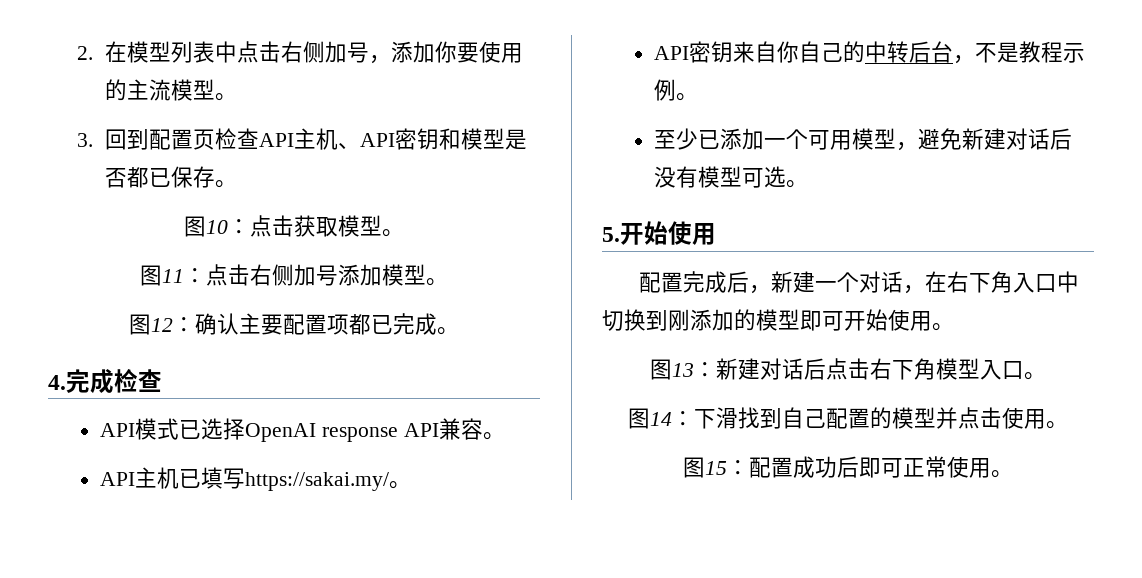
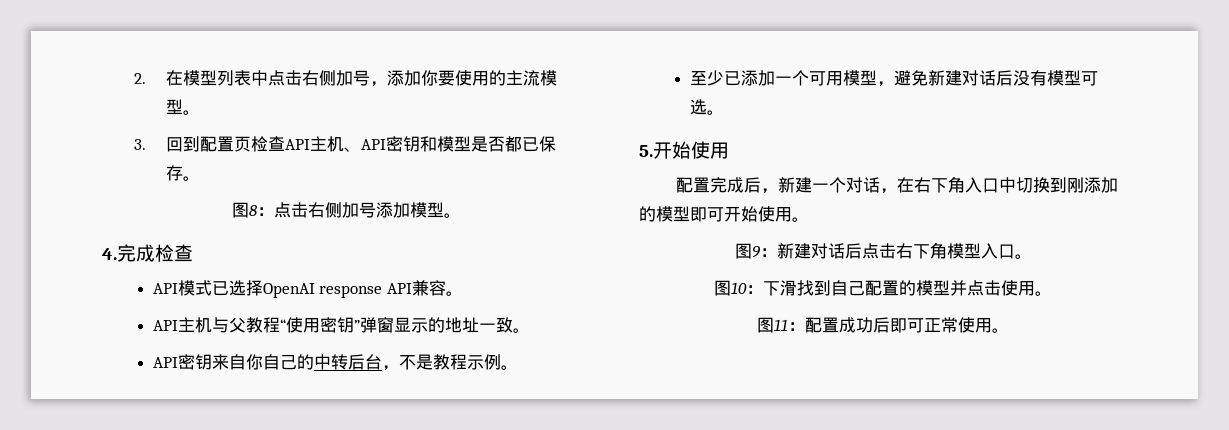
[206,215,404,237] [140,265,184,286] 10：点击获取模型。 // 图11 -> [248,205,257,216] 8
[129,313,459,335] // 图12：确认主要配置项都已完成。 -> (461, 215) none
[179,467,390,491] 已填写https://sakai.my/ -> [211,317,513,333] 与父教程“使用密钥”弹窗显示的地址一致
[672,363,694,377] 13 -> [751,246,760,258] 9
[650,412,672,426] 14 -> [731,282,747,294] 10
[705,461,727,475] 15 -> [774,319,788,331] 11

